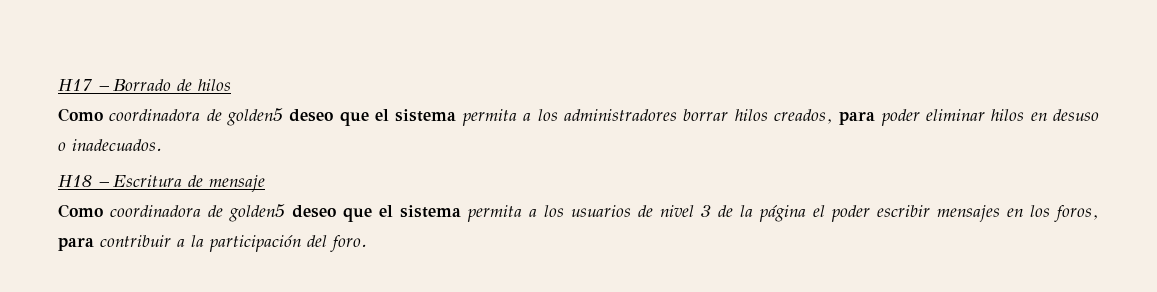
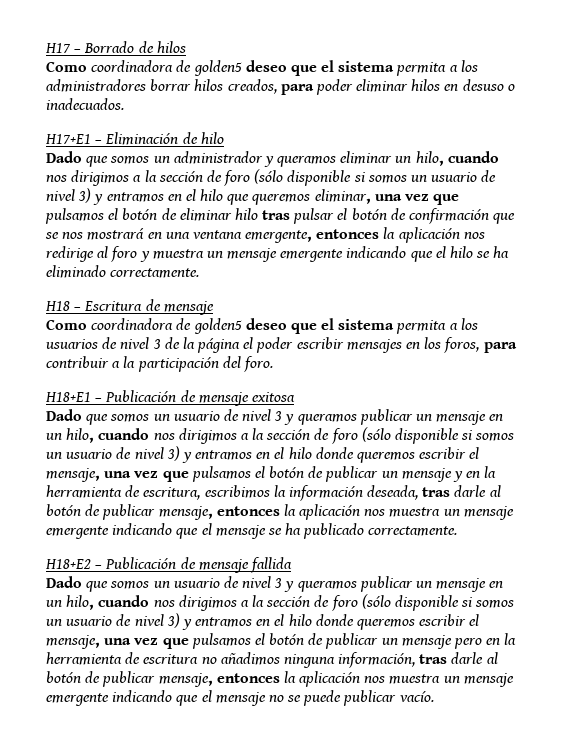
(162, 145) none -> [45,132,224,145] [46,151,499,167] [46,169,497,186] [46,188,460,205] [45,208,516,224] [45,227,485,243] [46,246,510,262] [46,265,200,278] // H17+E1 – Eliminación de hilo // Dado que somos un administrador y queramos eliminar un hilo, cuando nos dirigimos a la sección de foro (sólo disponible si somos un usuario de nivel 3) y entramos en el hilo que queremos eliminar, una vez que pulsamos el botón de eliminar hilo tras pulsar el botón de confirmación que se nos mostrará en una ventana emergente, entonces la aplicación nos redirige al foro y muestra un mensaje emergente indicando que el hilo se ha eliminado correctamente.
(367, 243) none -> [45,390,295,406] [46,409,504,425] [46,427,515,444] [46,446,480,463] [46,466,497,482] [46,485,501,501] [46,504,514,520] [46,523,458,539] [45,557,292,573] [46,576,504,592] [46,594,515,611] [46,613,480,630] [46,633,517,649] [46,652,498,668] [46,671,514,687] [46,690,434,706] // H18+E1 – Publicación de mensaje exitosa // Dado que somos un usuario de nivel 3 y queramos publicar un mensaje en un hilo, cuando nos dirigimos a la sección de foro (sólo disponible si somos un usuario de nivel 3) y entramos en el hilo donde queremos escribir el mensaje, una vez que pulsamos el botón de publicar un mensaje y en la herramienta de escritura, escribimos la información deseada, tras darle al botón de publicar mensaje, entonces la aplicación nos muestra un mensaje emergente indicando que el mensaje se ha publicado correctamente. // H18+E2 – Publicación de mensaje fallida // Dado que somos un usuario de nivel 3 y queramos publicar un mensaje en un hilo, cuando nos dirigimos a la sección de foro (sólo disponible si somos un usuario de nivel 3) y entramos en el hilo donde queremos escribir el mensaje, una vez que pulsamos el botón de publicar un mensaje pero en la herramienta de escritura no añadimos ninguna información, tras darle al botón de publicar mensaje, entonces la aplicación nos muestra un mensaje emergente indicando que el mensaje no se puede publicar vacío.

